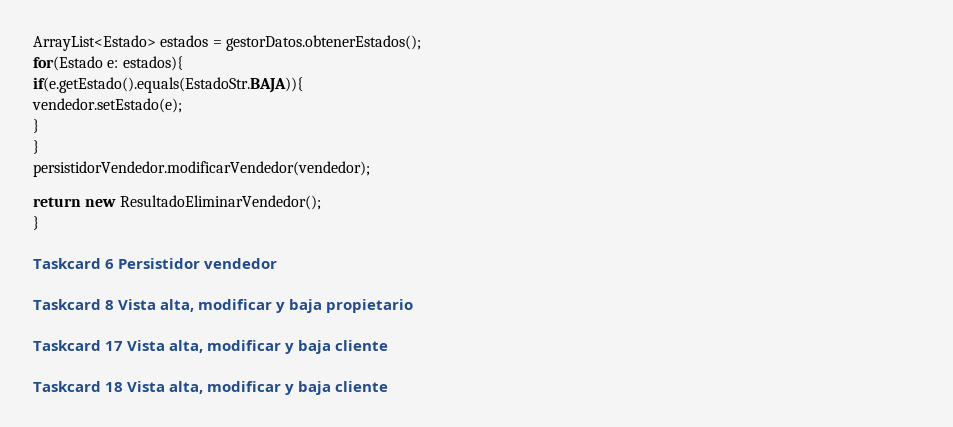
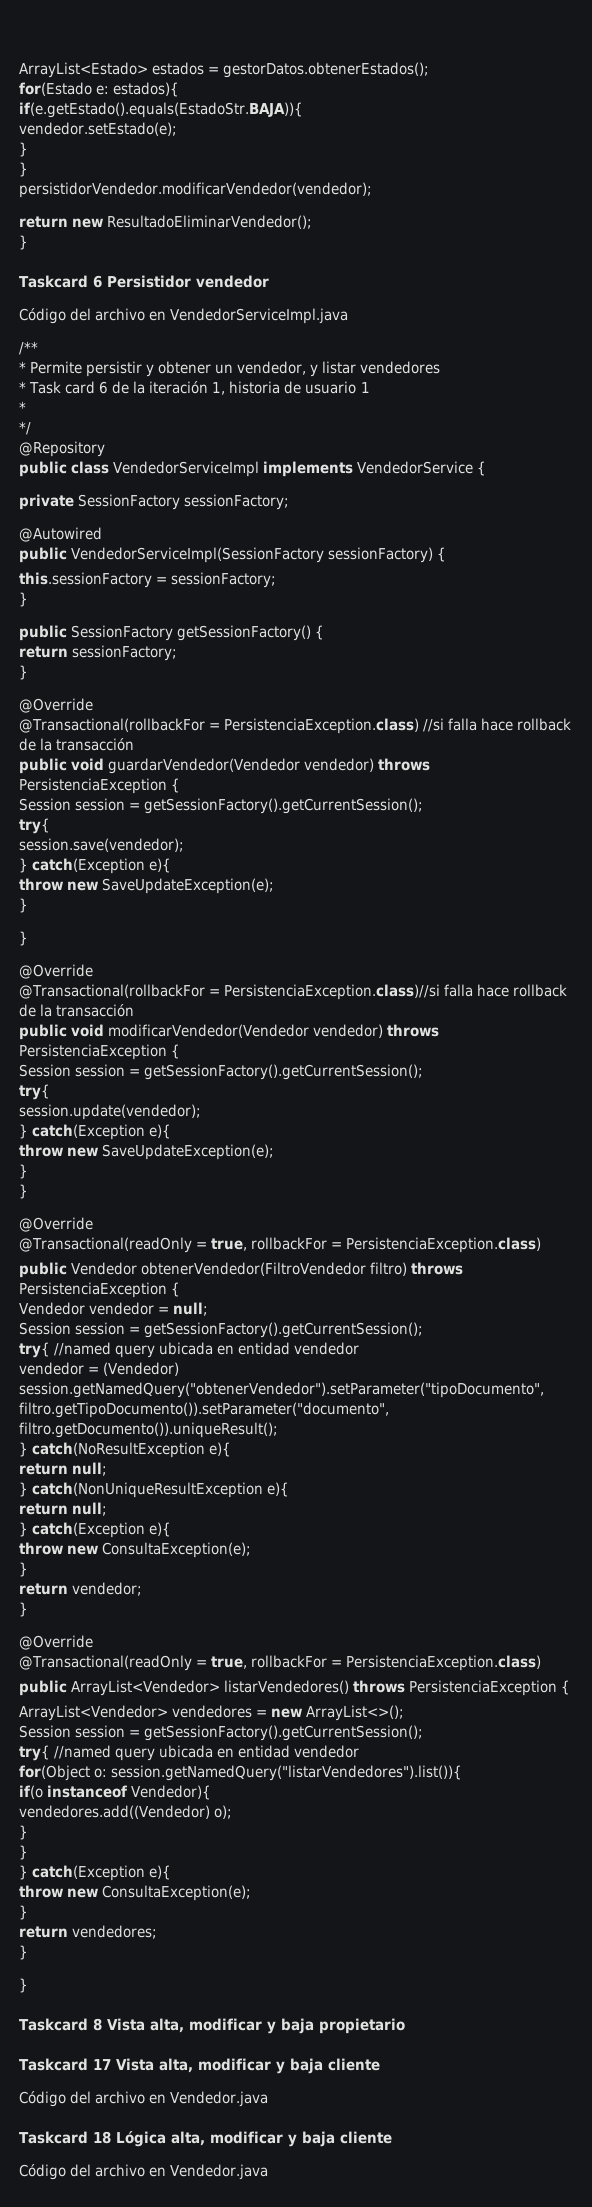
(278, 263) none -> [19,308,349,324] [19,341,38,355] [19,361,441,377] [19,381,370,395] [19,401,26,413] [19,421,31,435] [19,441,105,457] [19,461,487,477] [19,494,290,510] [19,527,102,542] [19,547,447,563] [19,572,277,588] [19,592,28,607] [19,625,325,641] [19,645,178,661] [19,665,28,680] [19,698,93,713] [19,718,572,734] [19,738,135,751] [19,758,431,774] [19,778,181,794] [19,798,424,814] [19,818,50,834] [19,838,184,852] [19,858,172,874] [19,878,275,894] [19,898,28,913] [19,931,28,946] [19,964,93,979] [19,984,568,1000] [19,1004,135,1017] [19,1024,440,1040] [19,1044,181,1060] [19,1064,424,1080] [19,1084,50,1100] [19,1104,201,1120] [19,1124,172,1140] [19,1144,275,1160] [19,1164,28,1179] [19,1184,28,1199] [19,1217,93,1232] [19,1237,542,1253] [19,1262,464,1278] [19,1282,181,1298] [19,1302,209,1316] [19,1322,424,1338] [19,1342,360,1358] [19,1362,180,1376] [19,1382,544,1398] [19,1402,389,1418] [19,1422,278,1438] [19,1442,232,1458] [19,1462,108,1476] [19,1482,290,1498] [19,1502,108,1516] [19,1522,172,1538] [19,1542,252,1558] [19,1562,28,1577] [19,1582,143,1596] [19,1602,28,1617] [19,1635,93,1650] [19,1655,542,1671] [19,1680,571,1696] [19,1705,405,1721] [19,1725,424,1741] [19,1745,360,1761] [19,1765,463,1781] [19,1785,212,1800] [19,1805,233,1819] [19,1825,28,1840] [19,1845,28,1860] [19,1865,172,1881] [19,1885,252,1901] [19,1905,28,1920] [19,1925,158,1939] [19,1945,28,1960] [19,1978,28,1993] // Código del archivo en VendedorServiceImpl.java // /** // * Permite persistir y obtener un vendedor, y listar vendedores // * Task card 6 de la iteración 1, historia de usuario 1 // * // */ // @Repository // public class VendedorServiceImpl implements VendedorService { // private SessionFactory sessionFactory; // @Autowired // public VendedorServiceImpl(SessionFactory sessionFactory) { // this.sessionFactory = sessionFactory; // } // public SessionFactory getSessionFactory() { // return sessionFactory; // } // @Override // @Transactional(rollbackFor = PersistenciaException.class) //si falla hace rollback de la transacción // public void guardarVendedor(Vendedor vendedor) throws PersistenciaException { // Session session = getSessionFactory().getCurrentSession(); // try{ // session.save(vendedor); // } catch(Exception e){ // throw new SaveUpdateException(e); // } // } // @Override // @Transactional(rollbackFor = PersistenciaException.class)//si falla hace rollback de la transacción // public void modificarVendedor(Vendedor vendedor) throws PersistenciaException { // Session session = getSessionFactory().getCurrentSession(); // try{ // session.update(vendedor); // } catch(Exception e){ // throw new SaveUpdateException(e); // } // } // @Override // @Transactional(readOnly = true, rollbackFor = PersistenciaException.class) // public Vendedor obtenerVendedor(FiltroVendedor filtro) throws PersistenciaException { // Vendedor vendedor = null; // Session session = getSessionFactory().getCurrentSession(); // try{ //named query ubicada en entidad vendedor // vendedor = (Vendedor) session.getNamedQuery("obtenerVendedor").setParameter("tipoDocumento", filtro.getTipoDocumento()).setParameter("documento", filtro.getDocumento()).uniqueResult(); // } catch(NoResultException e){ // return null; // } catch(NonUniqueResultException e){ // return null; // } catch(Exception e){ // throw new ConsultaException(e); // } // return vendedor; // } // @Override // @Transactional(readOnly = true, rollbackFor = PersistenciaException.class) // public ArrayList<Vendedor> listarVendedores() throws PersistenciaException { // ArrayList<Vendedor> vendedores = new ArrayList<>(); // Session session = getSessionFactory().getCurrentSession(); // try{ //named query ubicada en entidad vendedor // for(Object o: session.getNamedQuery("listarVendedores").list()){ // if(o instanceof Vendedor){ // vendedores.add((Vendedor) o); // } // } // } catch(Exception e){ // throw new ConsultaException(e); // } // return vendedores; // } // }
(389, 345) none -> [19,2091,269,2107] // Código del archivo en Vendedor.java
[127,381,389,395] Vista alta, modificar y baja cliente -> [115,2131,392,2147] [19,2164,269,2180] Lógica alta, modificar y baja cliente // Código del archivo en Vendedor.java

